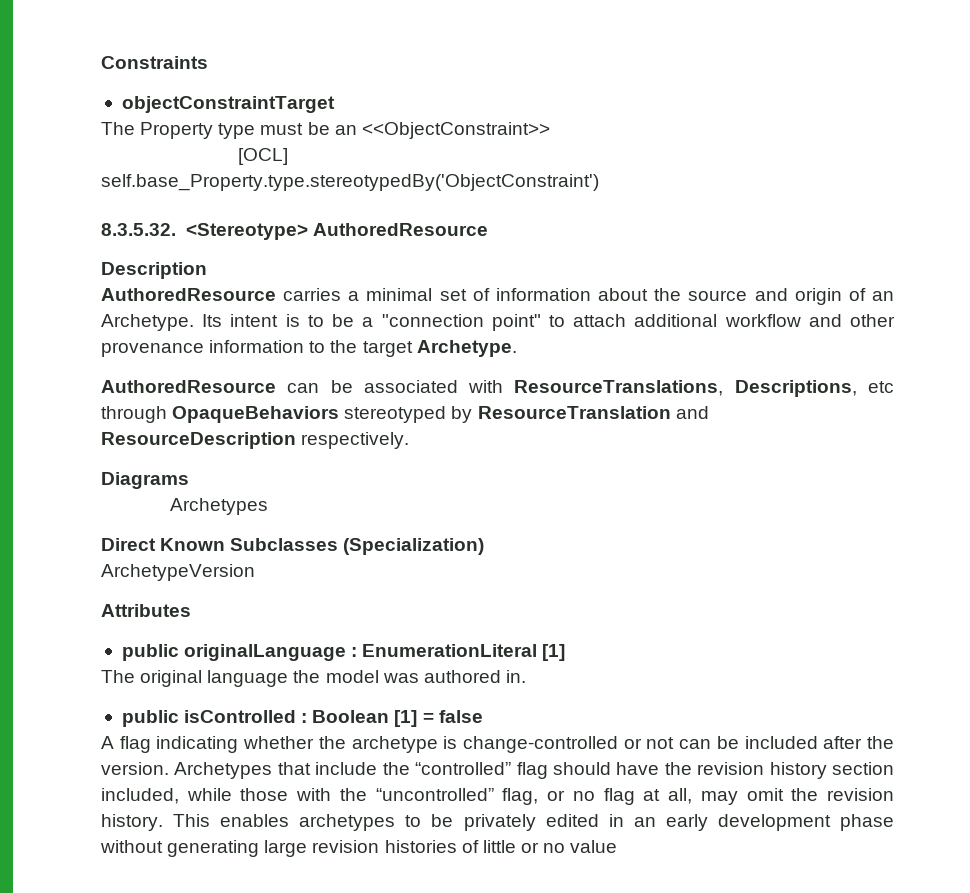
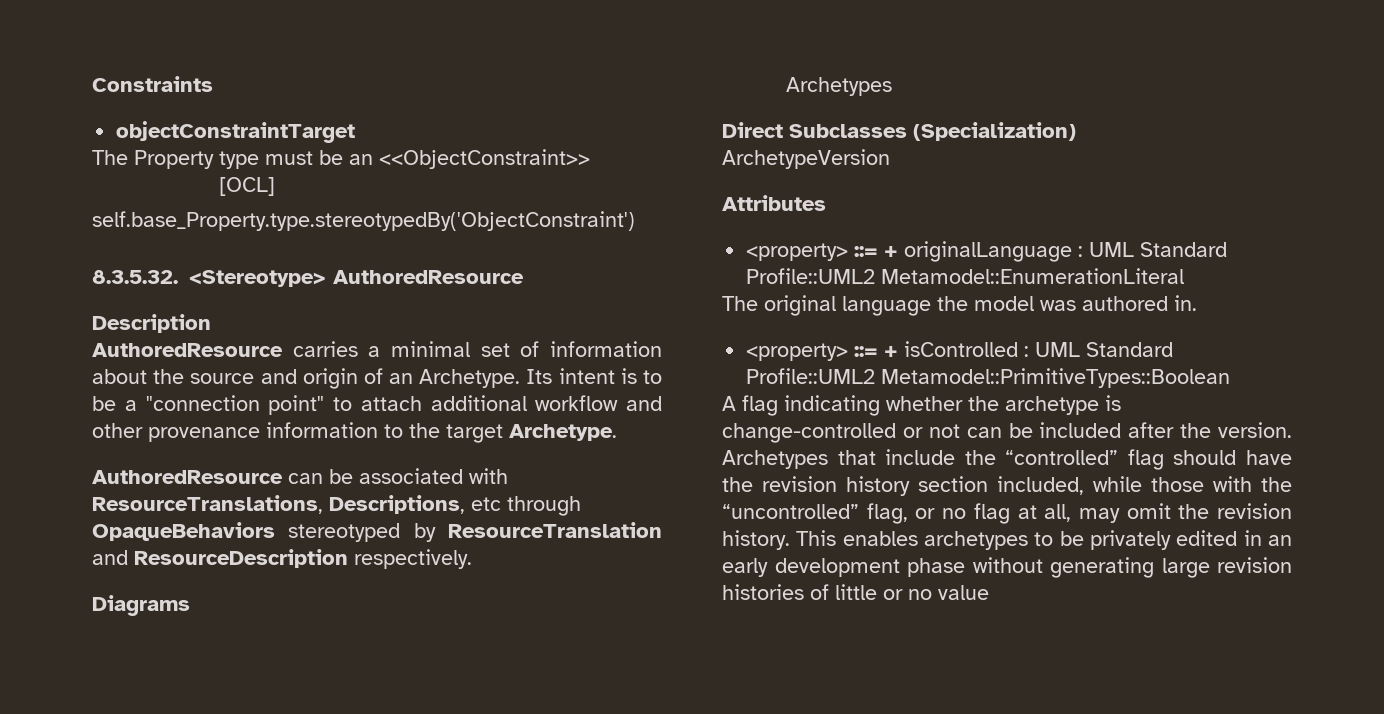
[160,538,226,551] Known -> (783, 130) none
[121,644,566,661] public originalLanguage : EnumerationLiteral [1] -> [746,241,1228,262] [746,268,1185,284] <property> ::= + originalLanguage : UML Standard Profile::UML2 Metamodel::EnumerationLiteral
[121,710,483,727] public isControlled : Boolean [1] = false -> [746,341,1174,361] [746,368,1231,388] <property> ::= + isControlled : UML Standard Profile::UML2 Metamodel::PrimitiveTypes::Boolean

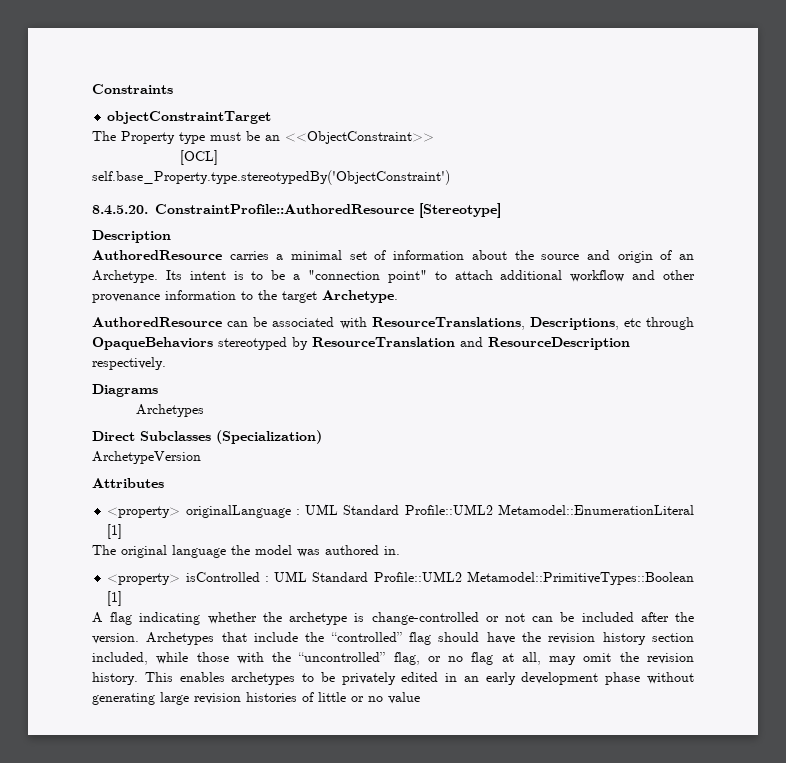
[92,270,524,287] 8.3.5.32. <Stereotype> AuthoredResource -> [92,203,501,218] 8.4.5.20. ConstraintProfile::AuthoredResource [Stereotype]
[854,246,899,257] ::= + -> (181, 512) none
(1185, 276) none -> [107,524,123,539] [1]
[854,346,899,357] ::= + -> (181, 579) none
(1231, 378) none -> [107,591,123,606] [1]

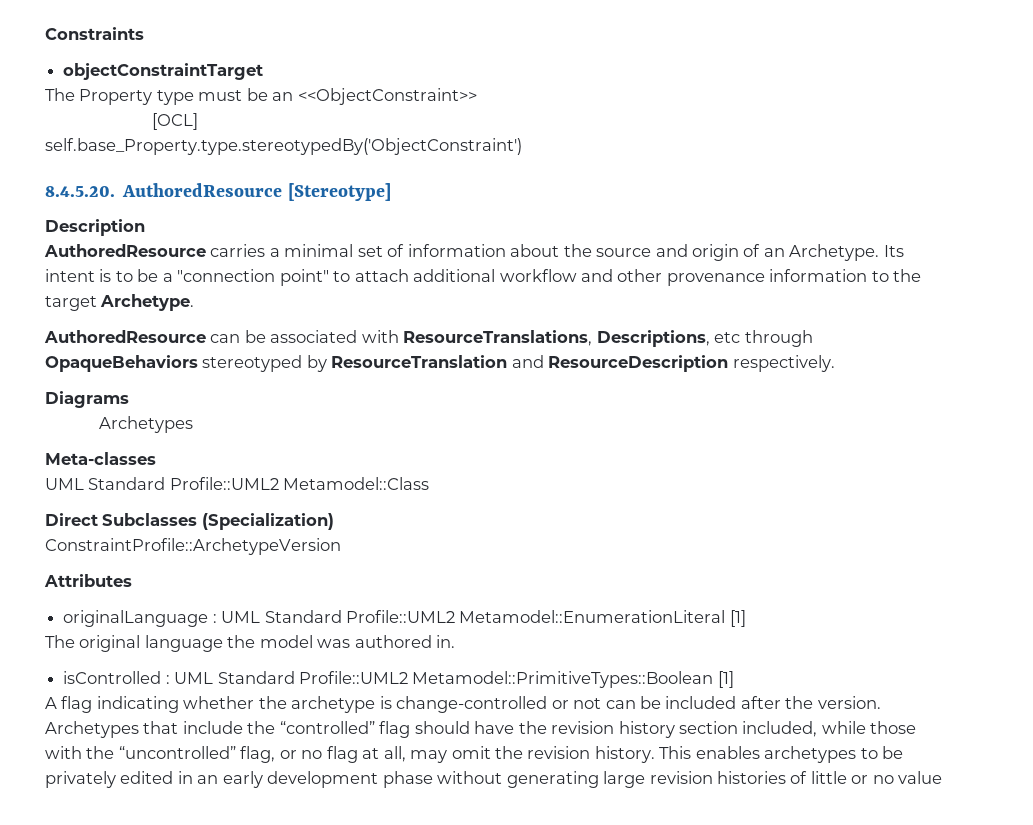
[155,204,414,214] ConstraintProfile::AuthoredResource -> [122,183,283,197] AuthoredResource
(204, 410) none -> [45,452,156,465] [45,477,430,490] // Meta-classes // UML Standard Profile::UML2 Metamodel::Class
[92,451,201,464] ArchetypeVersion -> [45,538,341,555] ConstraintProfile::ArchetypeVersion
[107,506,181,518] <property> -> (132, 580) none
[107,573,181,585] <property> -> (456, 641) none

